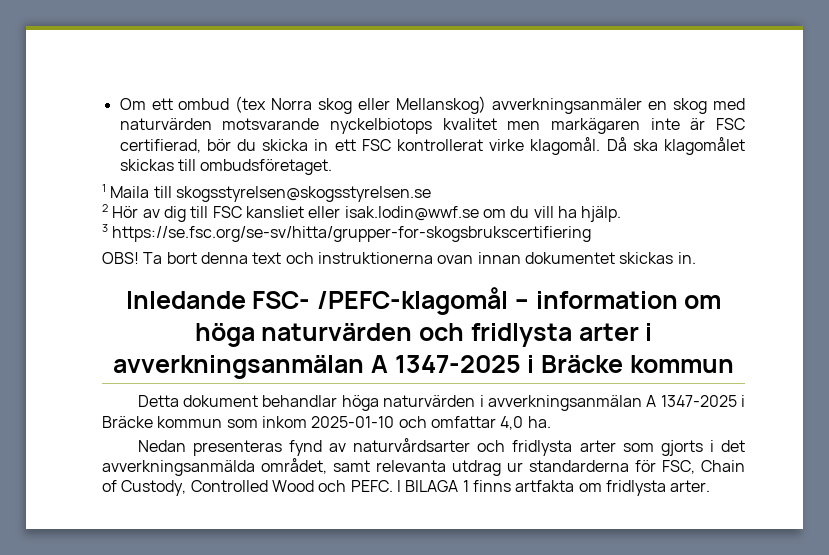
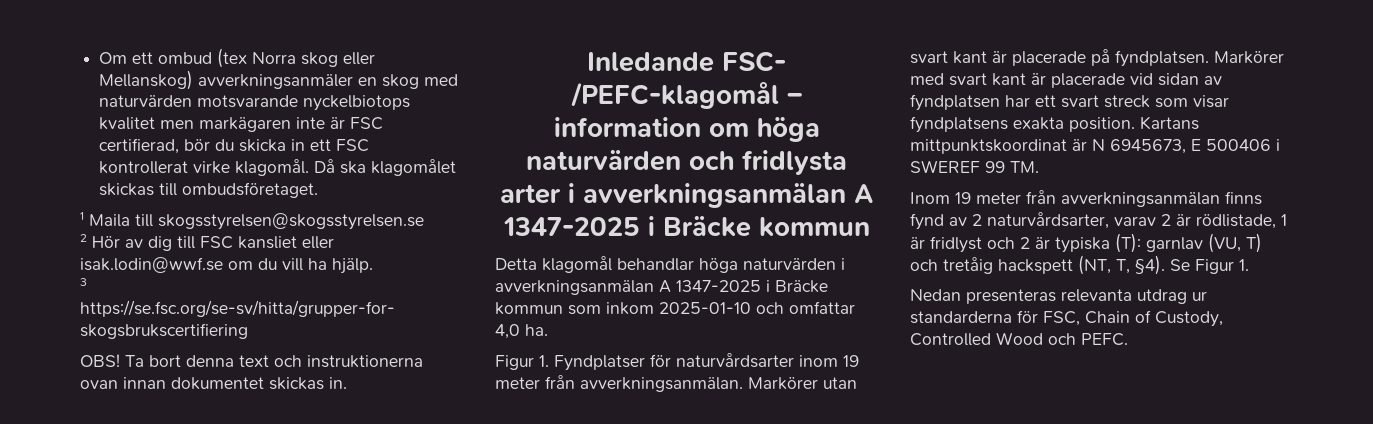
[183,395,259,407] dokument -> [542,256,612,273] klagomål
[137,438,745,456] [102,458,370,476] Nedan presenteras fynd av naturvårdsarter och fridlysta arter som gjorts i det avverkningsanmälda området, samt -> [495,353,859,371] [495,375,857,392] [910,49,1284,67] [910,73,1222,88] [910,94,1229,111] [910,116,1199,133] [910,139,1280,154] [910,160,1039,173] [910,190,1262,207] [910,212,1287,230] [910,233,1262,253] [910,255,1249,275] [910,289,1056,304] Figur 1. Fyndplatser för naturvårdsarter inom 19 meter från avverkningsanmälan. Markörer utan svart kant är placerade på fyndplatsen. Markörer med svart kant är placerade vid sidan av fyndplatsen har ett svart streck som visar fyndplatsens exakta position. Kartans mittpunktskoordinat är N 6945673, E 500406 i SWEREF 99 TM. // Inom 19 meter från avverkningsanmälan finns fynd av 2 naturvårdsarter, varav 2 är rödlistade, 1 är fridlyst och 2 är typiska (T): garnlav (VU, T) och tretåig hackspett (NT, T, §4). Se Figur 1. // Nedan presenteras
[396,480,711,496] I BILAGA 1 finns artfakta om fridlysta arter. -> (1128, 339) none

